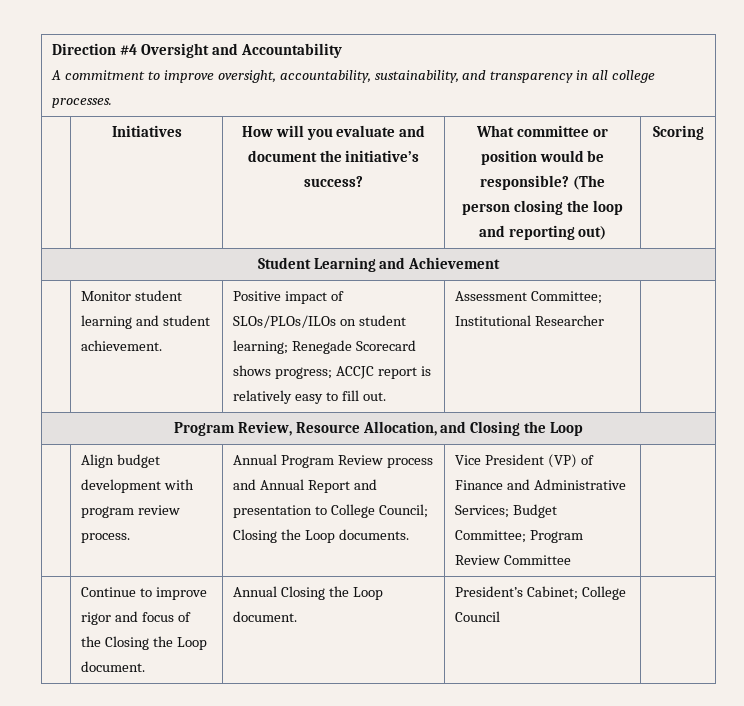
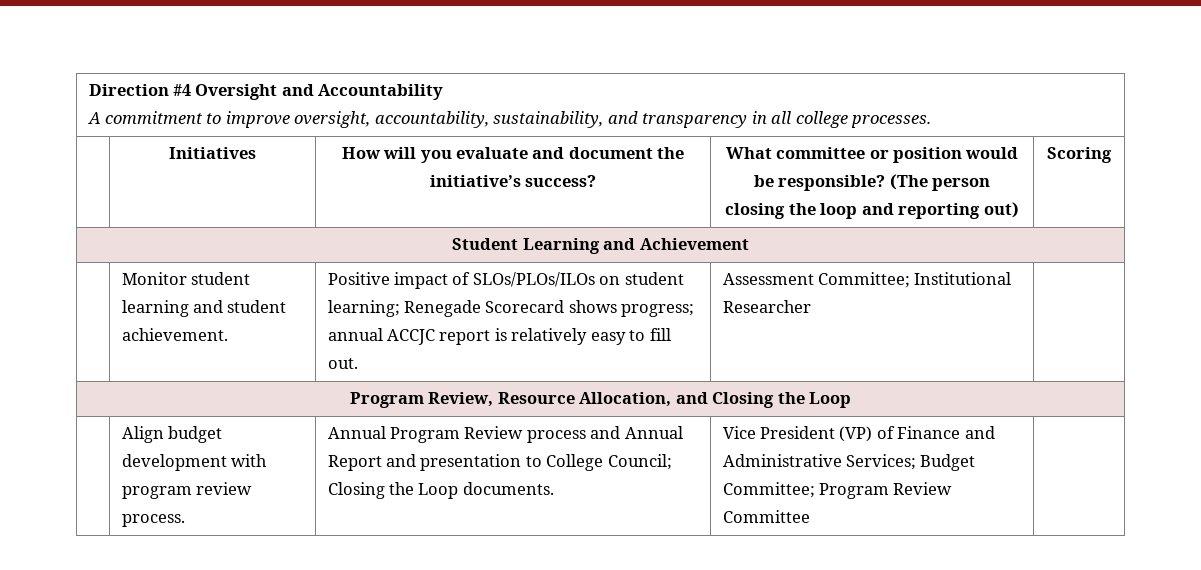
(332, 373) none -> [327,328,383,341] annual
[81,587,207,600] [81,611,191,625] [81,636,207,650] [81,661,146,672] [233,586,383,600] [233,611,298,622] [455,586,626,600] [455,611,501,622] // | Continue to improve rigor and focus of the Closing the Loop document. | Annual Closing the Loop document. | President’s Cabinet; College Council | -> (810, 516) none

